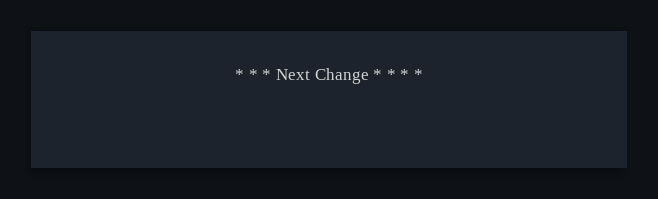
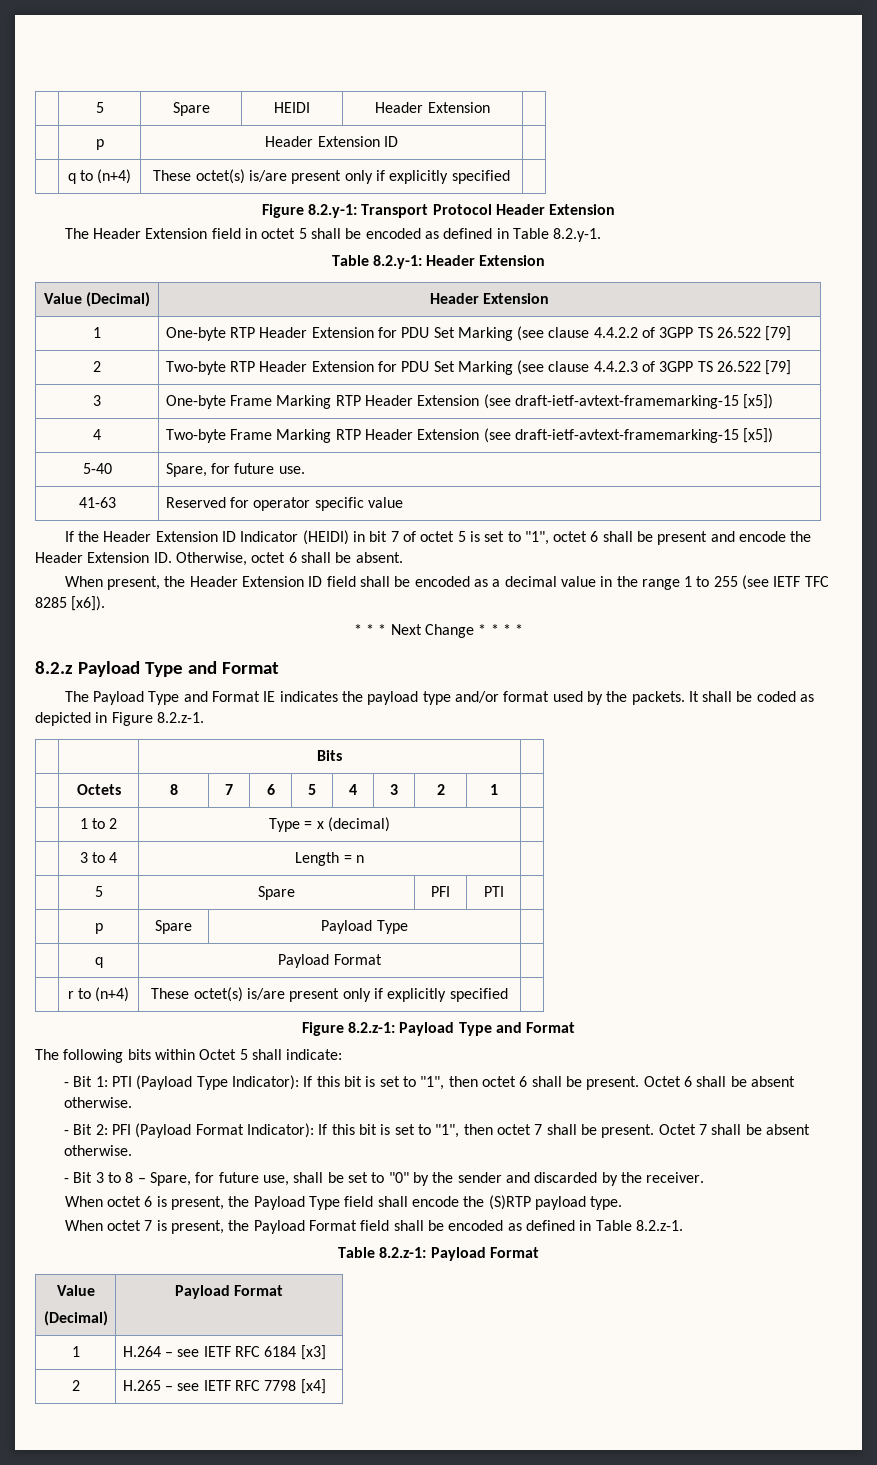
(235, 74) none -> [95,102,104,113] [172,102,210,116] [274,102,310,113] [375,102,490,113] [95,139,104,150] [265,136,398,147] [67,169,132,184] [153,169,510,184] [261,204,616,218] [64,228,602,242] [331,255,546,269] [43,292,151,307] [429,293,550,304] [93,327,101,338] [165,326,792,341] [93,361,101,372] [165,360,792,375] [93,395,101,406] [165,394,774,409] [93,429,101,440] [165,428,774,443] [82,463,112,474] [165,463,305,477] [78,497,116,508] [165,497,403,511] [64,530,812,545] [35,552,403,566] [64,575,829,590] [35,596,106,611] | 5 | Spare | HEIDI | Header Extension | // | p | Header Extension ID | // | q to (n+4) | These octet(s) is/are present only if explicitly specified | // Figure 8.2.y-1: Transport Protocol Header Extension // The Header Extension field in octet 5 shall be encoded as defined in Table 8.2.y-1. // Table 8.2.y-1: Header Extension // Value (Decimal) | Header Extension // 1 | One-byte RTP Header Extension for PDU Set Marking (see clause 4.4.2.2 of 3GPP TS 26.522 [79] // 2 | Two-byte RTP Header Extension for PDU Set Marking (see clause 4.4.2.3 of 3GPP TS 26.522 [79] // 3 | One-byte Frame Marking RTP Header Extension (see draft-ietf-avtext-framemarking-15 [x5]) // 4 | Two-byte Frame Marking RTP Header Extension (see draft-ietf-avtext-framemarking-15 [x5]) // 5-40 | Spare, for future use. // 41-63 | Reserved for operator specific value // If the Header Extension ID Indicator (HEIDI) in bit 7 of octet 5 is set to "1", octet 6 shall be present and encode the Header Extension ID. Otherwise, octet 6 shall be absent. // When present, the Header Extension ID field shall be encoded as a decimal value in the range 1 to 255 (see IETF TFC 8285 [x6]). //
(423, 74) none -> [35,661,279,677] [64,691,815,705] [35,712,204,726] [317,750,342,761] [76,784,121,795] [169,784,178,795] [225,784,233,795] [266,784,275,795] [308,784,316,795] [349,784,357,795] [390,784,398,795] [436,784,445,795] [489,784,498,795] [79,818,118,829] [269,817,390,832] [79,852,118,863] [295,852,364,866] [94,886,103,897] [258,886,295,900] [431,886,450,897] [483,886,504,897] [94,923,103,934] [155,920,192,934] [321,920,408,934] [94,957,103,968] [278,954,382,968] [67,987,130,1002] [151,987,508,1002] [301,1022,576,1036] [35,1049,343,1063] [64,1075,795,1090] [64,1097,133,1108] [64,1123,810,1138] [64,1145,133,1156] [64,1172,705,1186] [64,1195,623,1210] [64,1220,683,1234] [338,1247,539,1261] [56,1285,95,1296] [43,1311,108,1326] [174,1285,284,1299] [71,1346,80,1357] [122,1345,326,1360] [71,1380,80,1391] [122,1379,326,1394] // 8.2.z Payload Type and Format // The Payload Type and Format IE indicates the payload type and/or format used by the packets. It shall be coded as depicted in Figure 8.2.z-1. // | | Bits | // | Octets | 8 | 7 | 6 | 5 | 4 | 3 | 2 | 1 | // | 1 to 2 | Type = x (decimal) | // | 3 to 4 | Length = n | // | 5 | Spare | PFI | PTI | // | p | Spare | Payload Type | // | q | Payload Format | // | r to (n+4) | These octet(s) is/are present only if explicitly specified | // Figure 8.2.z-1: Payload Type and Format // The following bits within Octet 5 shall indicate: // - Bit 1: PTI (Payload Type Indicator): If this bit is set to "1", then octet 6 shall be present. Octet 6 shall be absent otherwise. // - Bit 2: PFI (Payload Format Indicator): If this bit is set to "1", then octet 7 shall be present. Octet 7 shall be absent otherwise. // - Bit 3 to 8 – Spare, for future use, shall be set to "0" by the sender and discarded by the receiver. // When octet 6 is present, the Payload Type field shall encode the (S)RTP payload type. // When octet 7 is present, the Payload Format field shall be encoded as defined in Table 8.2.z-1. // Table 8.2.z-1: Payload Format // Value // (Decimal) | Payload Format // 1 | H.264 – see IETF RFC 6184 [x3] // 2 | H.265 – see IETF RFC 7798 [x4]

